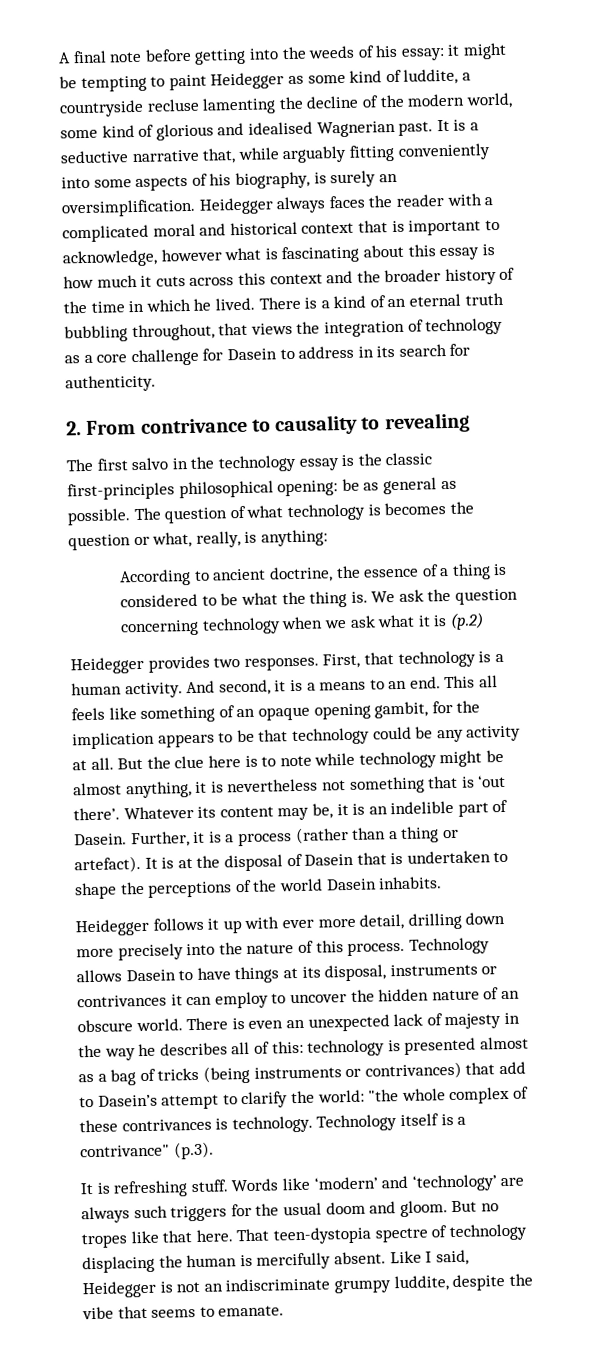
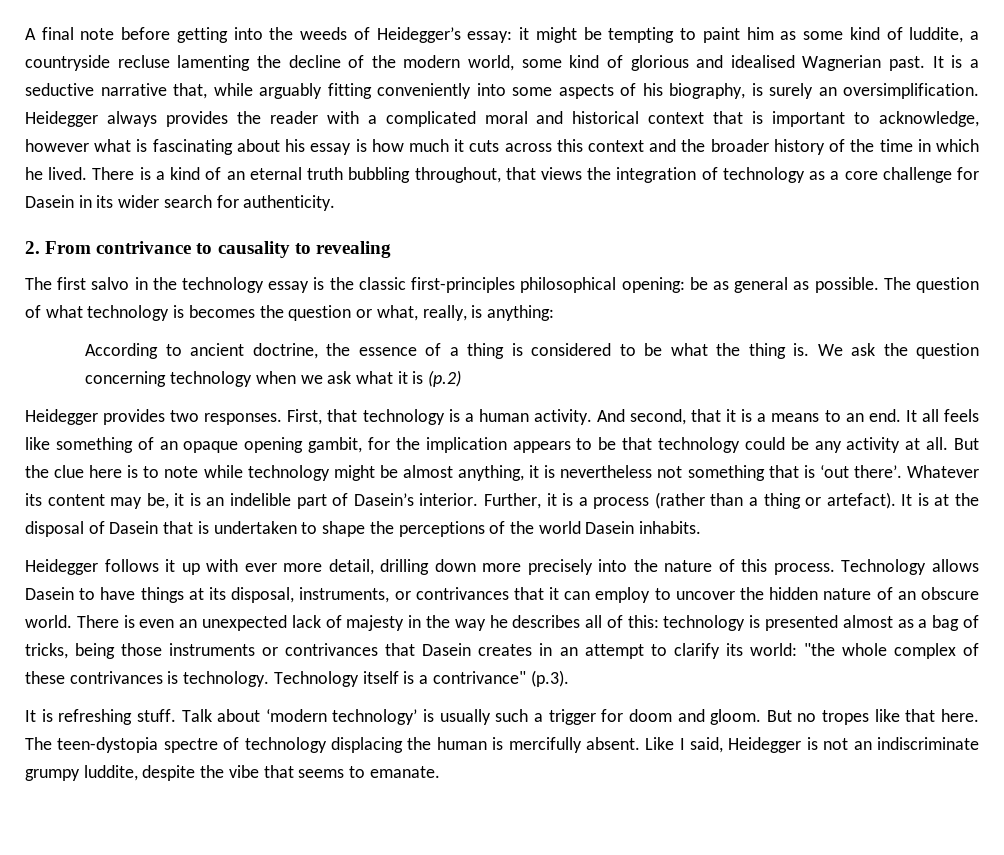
[375,44,399,58] his -> [376,27,461,43] Heidegger’s
[210,72,285,90] Heidegger -> [746,27,774,40] him
[328,195,365,209] faces -> [165,111,228,127] provides
[407,244,436,257] this -> [285,139,306,152] his
[279,345,355,360] to address -> (74, 201) none
(396, 351) none -> [118,195,160,208] wider
(271, 687) none -> [691,409,722,422] that
[444,675,476,689] This -> [905,410,917,422] It
[74,833,127,846] Dasein. -> [353,493,479,506] Dasein’s interior.
[389,963,498,977] [77,994,167,1008] instruments or contrivances -> [299,587,544,603] instruments, or contrivances that
[157,1061,526,1084] [79,1094,158,1108] tricks (being instruments or contrivances) that add to Dasein’s -> [25,643,578,659] tricks, being those instruments or contrivances that Dasein creates in an
[290,1090,315,1104] the -> [725,643,743,656] its
[231,1174,525,1192] [81,1202,322,1224] Words like ‘modern’ and ‘technology’ are always such triggers for the usual -> [181,709,624,725] Talk about ‘modern technology’ is usually such a trigger for
[236,1228,270,1242] That -> [25,737,52,750] The

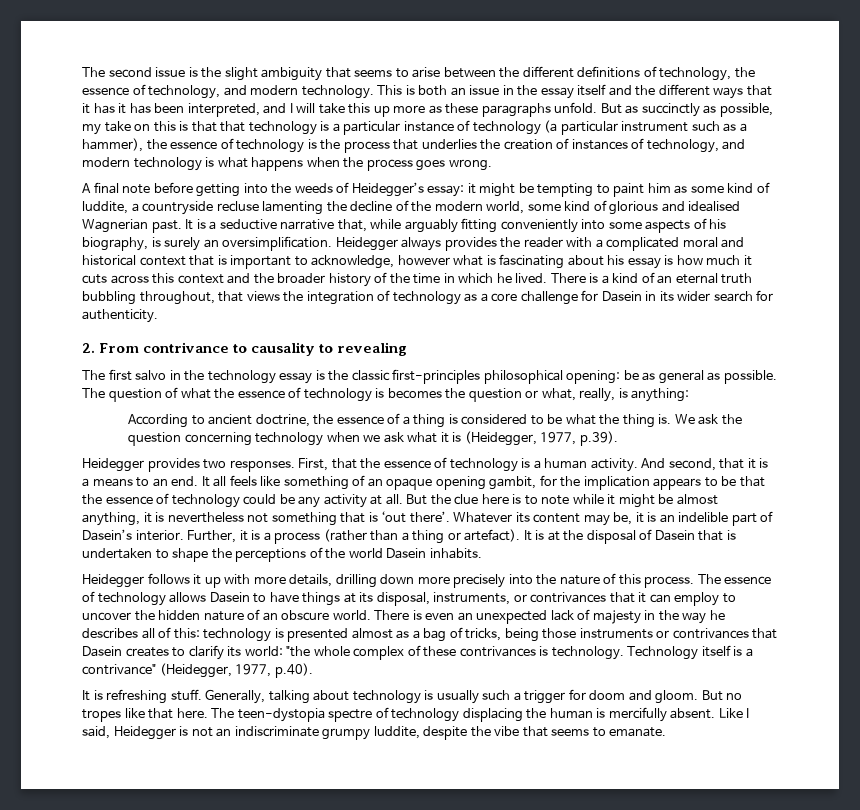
(25, 34) none -> [82,66,755,81] [82,84,772,99] [82,102,773,117] [82,120,747,135] [82,138,746,153] [82,157,492,171] The second issue is the slight ambiguity that seems to arise between the different definitions of technology, the essence of technology, and modern technology. This is both an issue in the essay itself and the different ways that it has it has been interpreted, and I will take this up more as these paragraphs unfold. But as succinctly as possible, my take on this is that that technology is a particular instance of technology (a particular instrument such as a hammer), the essence of technology is the process that underlies the creation of instances of technology, and modern technology is what happens when the process goes wrong. //
(83, 311) none -> [214,387,302,399] the essence of
[428,370,462,387] (p.2) -> [464,431,618,446] (Heidegger, 1977, p.39).
(358, 415) none -> [360,457,448,469] the essence of
(653, 443) none -> [82,493,170,505] the essence of
[247,465,330,481] technology -> [607,494,616,505] it
[244,559,374,575] ever more detail, -> [253,574,333,587] more details,
[841,559,927,575] Technology -> [697,574,772,585] [82,591,166,606] The essence of technology
[539,643,644,659] in an attempt -> (169, 652) none
[530,670,569,687] (p.3). -> [159,663,313,678] (Heidegger, 1977, p.40).
[181,709,418,725] Talk about ‘modern technology’ -> [205,689,421,704] Generally, talking about technology

